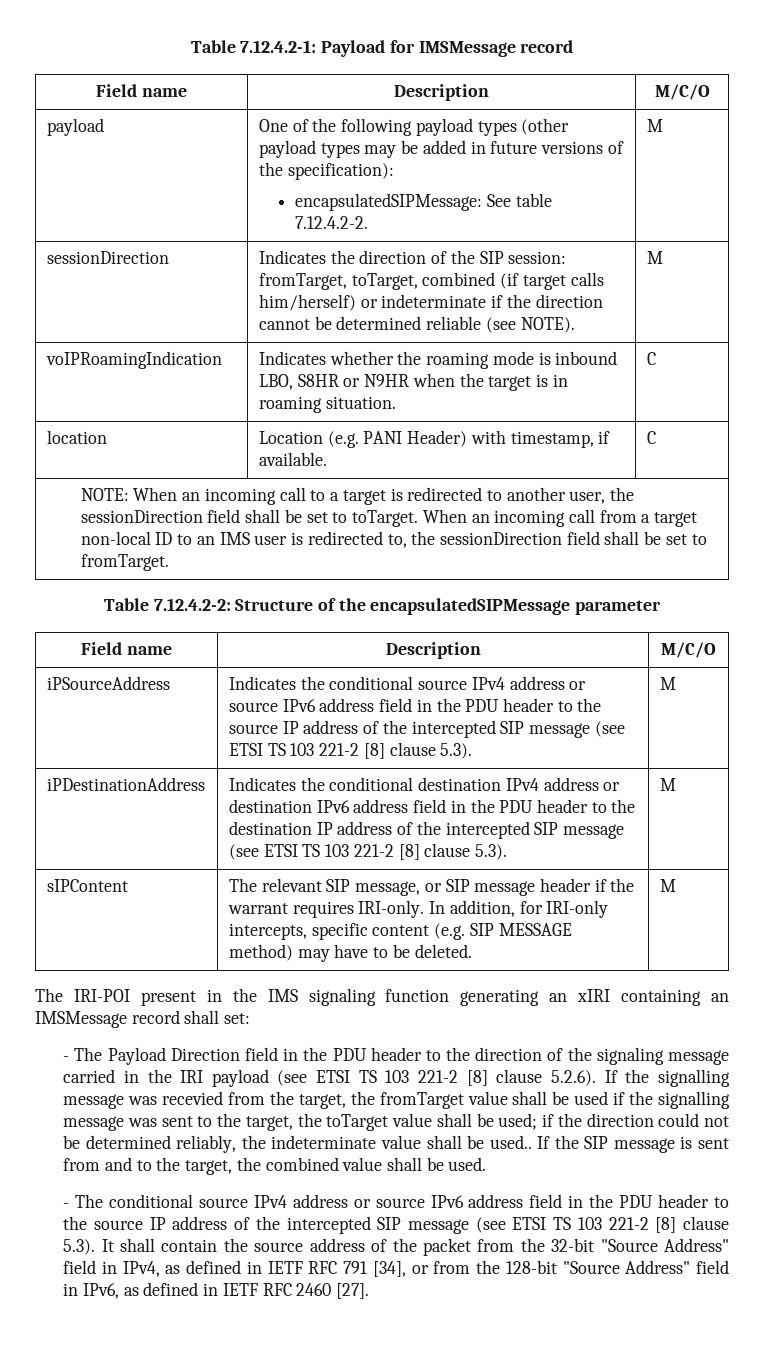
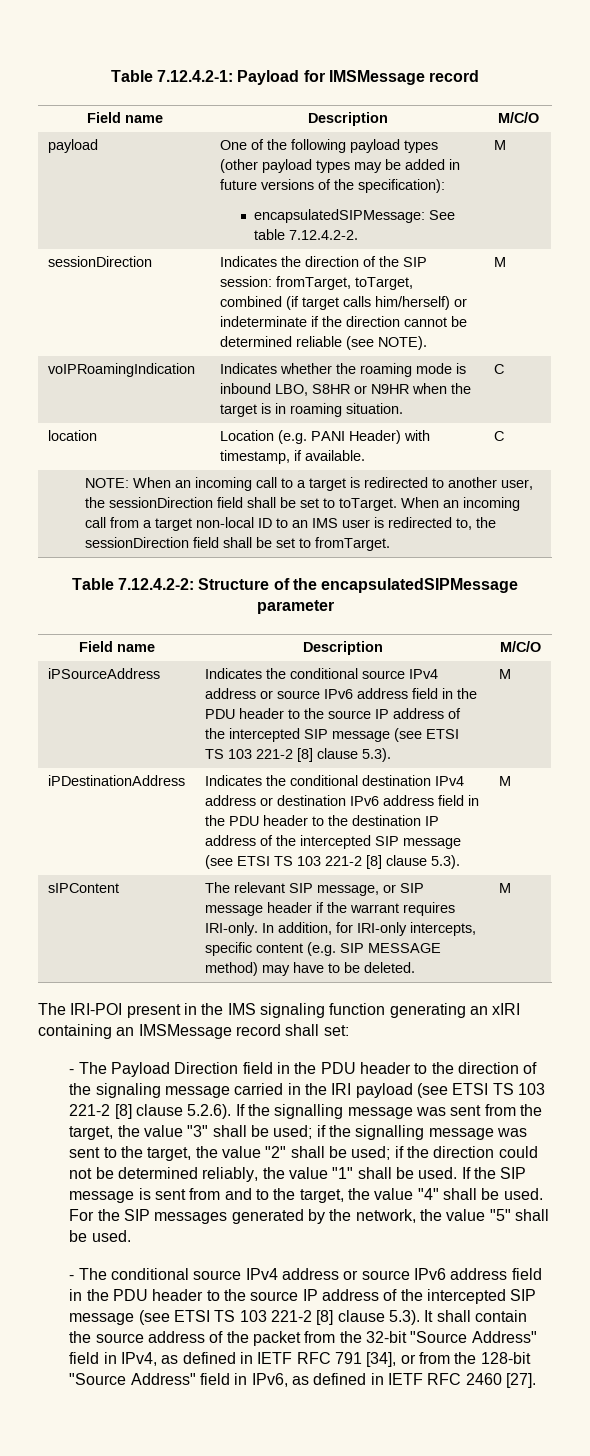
[162,1091,224,1105] recevied -> [450,1105,482,1116] sent
[379,1091,609,1109] fromTarget value shall be used -> [144,1125,313,1139] value "3" shall be used;
[326,1113,433,1131] toTarget value -> [222,1146,287,1158] value "2"
[271,1135,532,1149] indeterminate value shall be used.. -> [289,1167,458,1179] value "1" shall be used.
[265,1157,383,1171] combined value -> [374,1188,543,1200] [69,1209,511,1224] value "4" shall be used. For the SIP messages generated by the network, the value "5"

